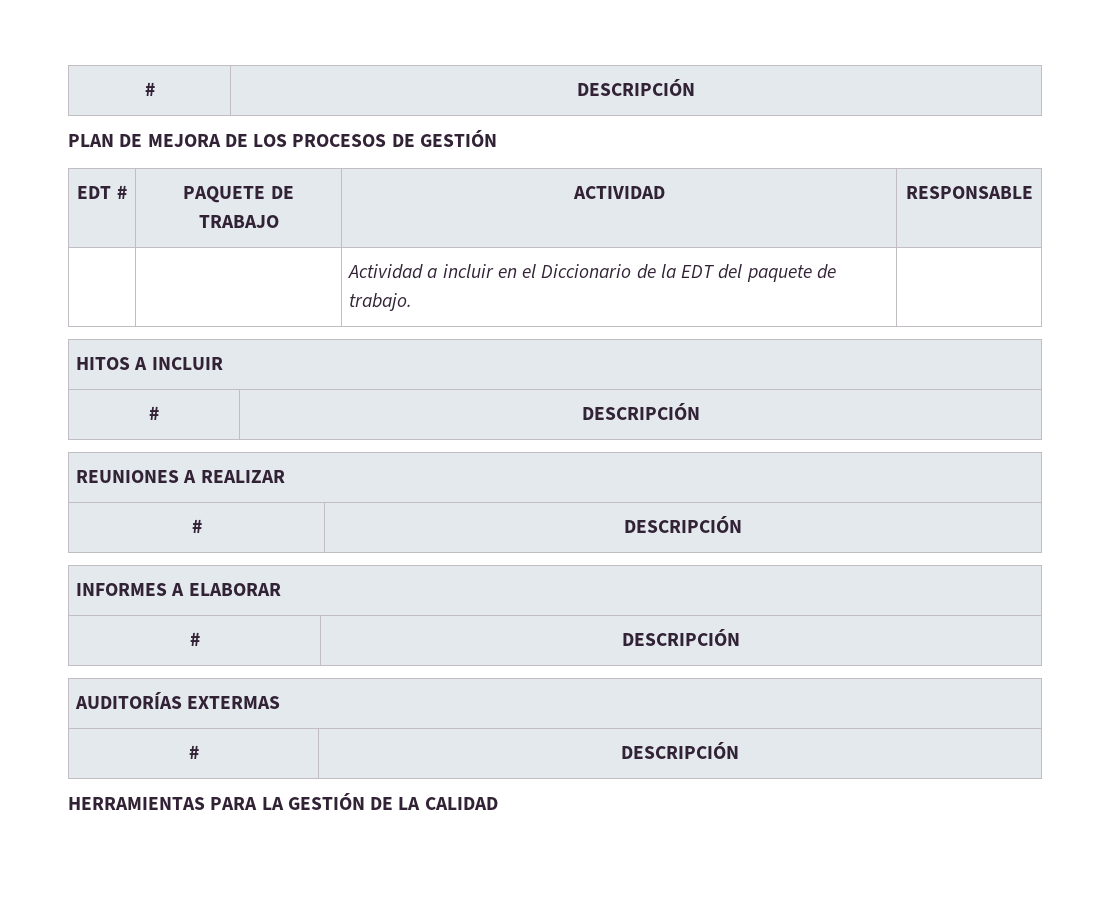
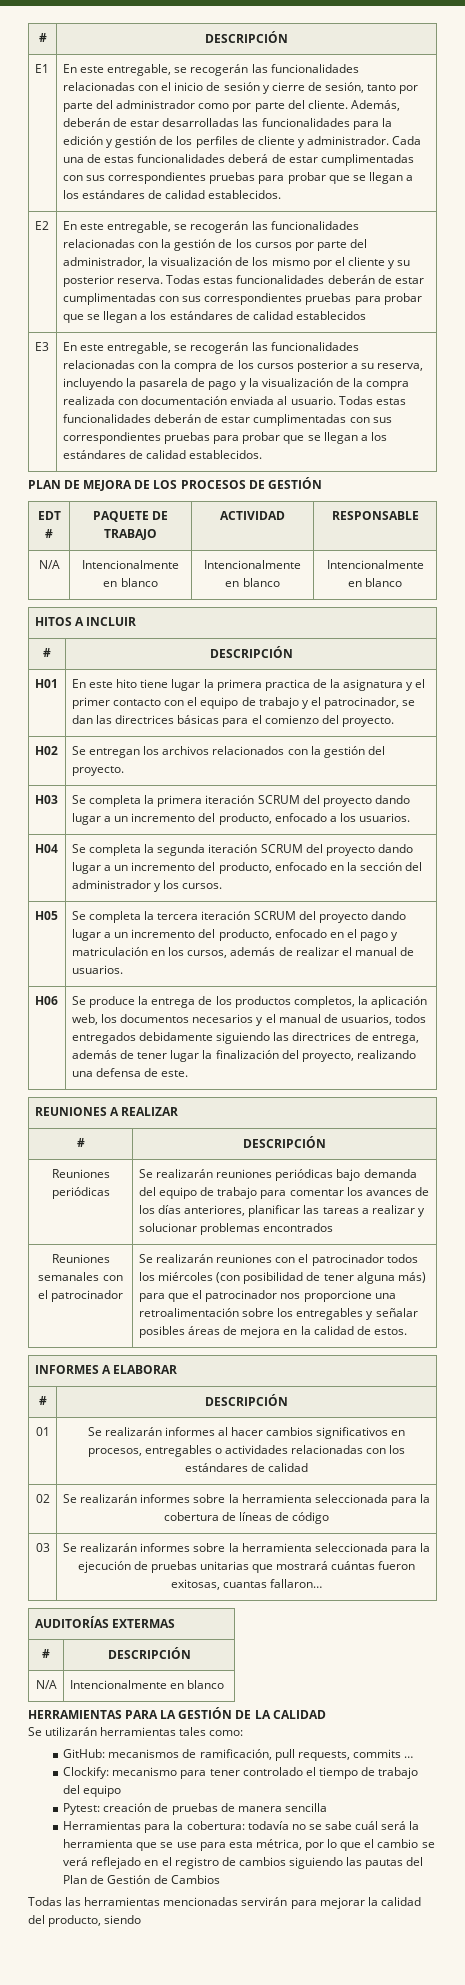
[144,82,155,96] [577,79,695,96] # | DESCRIPCIÓN -> [38,33,47,42] [205,31,288,43] [34,64,49,73] [62,64,359,76] [62,82,419,94] [62,100,400,112] [62,118,392,130] [62,136,422,148] [62,154,414,166] [62,172,413,184] [62,190,282,199] [34,221,49,230] [62,221,359,233] [62,239,367,251] [62,257,411,269] [62,275,424,287] [62,293,422,305] [62,311,366,323] [34,342,49,351] [62,342,359,354] [62,360,424,372] [62,378,410,390] [62,396,406,405] [62,414,392,426] [62,432,387,444] [62,450,263,459] # | DESCRIPCIÓN // E1 | En este entregable, se recogerán las funcionalidades relacionadas con el inicio de sesión y cierre de sesión, tanto por parte del administrador como por parte del cliente. Además, deberán de estar desarrolladas las funcionalidades para la edición y gestión de los perfiles de cliente y administrador. Cada una de estas funcionalidades deberá de estar cumplimentadas con sus correspondientes pruebas para probar que se llegan a los estándares de calidad establecidos. // E2 | En este entregable, se recogerán las funcionalidades relacionadas con la gestión de los cursos por parte del administrador, la visualización de los mismo por el cliente y su posterior reserva. Todas estas funcionalidades deberán de estar cumplimentadas con sus correspondientes pruebas para probar que se llegan a los estándares de calidad establecidos // E3 | En este entregable, se recogerán las funcionalidades relacionadas con la compra de los cursos posterior a su reserva, incluyendo la pasarela de pago y la visualización de la compra realizada con documentación enviada al usuario. Todas estas funcionalidades deberán de estar cumplimentadas con sus correspondientes pruebas para probar que se llegan a los estándares de calidad establecidos.
[348,264,837,282] [349,293,413,311] | | Actividad a incluir en el Diccionario de la EDT del paquete de trabajo. | -> [38,560,60,569] [82,560,179,569] [103,578,158,587] [204,560,301,569] [225,578,280,587] [326,560,424,569] [347,578,403,587] N/A | Intencionalmente en blanco | Intencionalmente en blanco | Intencionalmente en blanco
(700, 411) none -> [34,679,58,688] [71,679,426,691] [71,697,416,709] [71,715,394,727] [34,746,58,755] [71,746,385,758] [71,766,124,776] [34,795,58,804] [71,795,410,807] [71,813,410,825] [34,844,58,853] [71,844,413,856] [71,862,423,874] [71,880,223,892] [34,911,58,920] [71,911,406,923] [71,929,399,941] [71,947,414,958] [71,965,123,974] [34,996,58,1005] [71,996,427,1008] [71,1014,426,1026] [71,1032,419,1044] [71,1050,416,1062] [71,1068,189,1077] // H01 | En este hito tiene lugar la primera practica de la asignatura y el primer contacto con el equipo de trabajo y el patrocinador, se dan las directrices básicas para el comienzo del proyecto. // H02 | Se entregan los archivos relacionados con la gestión del proyecto. // H03 | Se completa la primera iteración SCRUM del proyecto dando lugar a un incremento del producto, enfocado a los usuarios. // H04 | Se completa la segunda iteración SCRUM del proyecto dando lugar a un incremento del producto, enfocado en la sección del administrador y los cursos. // H05 | Se completa la tercera iteración SCRUM del proyecto dando lugar a un incremento del producto, enfocado en el pago y matriculación en los cursos, además de realizar el manual de usuarios. // H06 | Se produce la entrega de los productos completos, la aplicación web, los documentos necesarios y el manual de usuarios, todos entregados debidamente siguiendo las directrices de entrega, además de tener lugar la finalización del proyecto, realizando una defensa de este.
(742, 524) none -> [51,1169,110,1178] [51,1187,110,1199] [138,1169,417,1181] [138,1187,429,1199] [138,1205,425,1217] [138,1223,334,1235] [51,1254,110,1263] [38,1272,123,1281] [37,1290,124,1302] [138,1254,418,1266] [138,1272,426,1284] [138,1290,396,1302] [138,1308,418,1320] [138,1326,407,1338] // Reuniones periódicas | Se realizarán reuniones periódicas bajo demanda del equipo de trabajo para comentar los avances de los días anteriores, planificar las tareas a realizar y solucionar problemas encontrados // Reuniones semanales con el patrocinador | Se realizarán reuniones con el patrocinador todos los miércoles (con posibilidad de tener alguna más) para que el patrocinador nos proporcione una retroalimentación sobre los entregables y señalar posibles áreas de mejora en la calidad de estos.
(740, 637) none -> [35,1427,50,1436] [87,1427,406,1439] [87,1445,406,1457] [184,1463,309,1472] [35,1494,50,1503] [63,1494,430,1506] [163,1512,330,1524] [35,1543,50,1552] [63,1543,430,1555] [77,1561,416,1573] [170,1579,323,1590] // 01 | Se realizarán informes al hacer cambios significativos en procesos, entregables o actividades relacionadas con los estándares de calidad // 02 | Se realizarán informes sobre la herramienta seleccionada para la cobertura de líneas de código // 03 | Se realizarán informes sobre la herramienta seleccionada para la ejecución de pruebas unitarias que mostrará cuántas fueron exitosas, cuantas fallaron…
(739, 750) none -> [35,1680,57,1689] [69,1680,225,1689] // N/A | Intencionalmente en blanco
(498, 803) none -> [28,1727,244,1736] [63,1749,414,1761] [63,1767,419,1779] [63,1785,122,1797] [63,1803,327,1815] [63,1821,420,1833] [63,1839,435,1851] [63,1857,424,1869] [63,1875,220,1884] [28,1897,421,1909] [28,1915,142,1927] // Se utilizarán herramientas tales como: // GitHub: mecanismos de ramificación, pull requests, commits … // Clockify: mecanismo para tener controlado el tiempo de trabajo del equipo // Pytest: creación de pruebas de manera sencilla // Herramientas para la cobertura: todavía no se sabe cuál será la herramienta que se use para esta métrica, por lo que el cambio se verá reflejado en el registro de cambios siguiendo las pautas del Plan de Gestión de Cambios // Todas las herramientas mencionadas servirán para mejorar la calidad del producto, siendo

